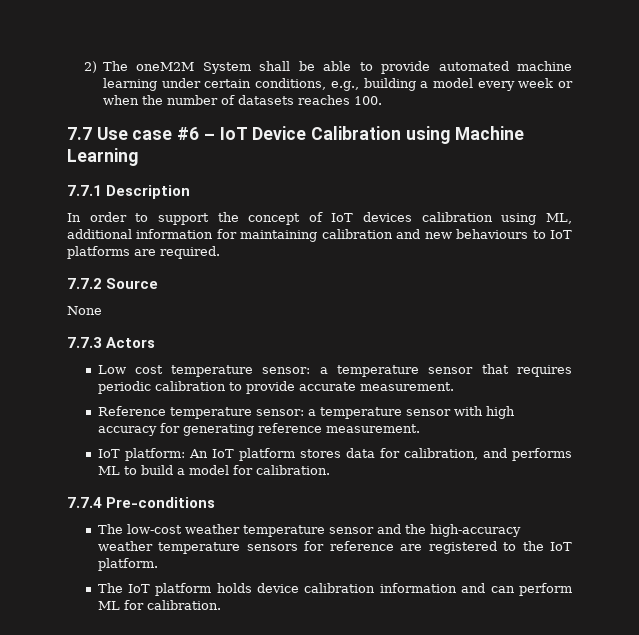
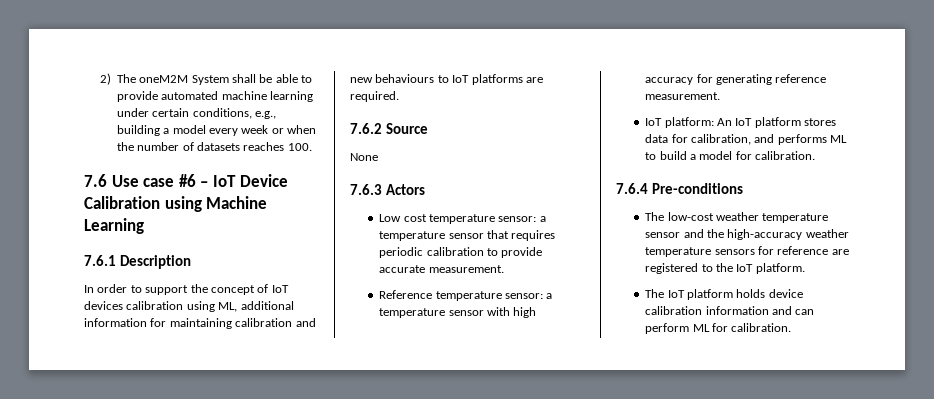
[67,127,92,140] 7.7 -> [84,174,107,187] 7.6
[67,185,102,196] 7.7.1 -> [84,255,116,266] 7.6.1
[67,278,102,289] 7.7.2 -> [350,123,382,134] 7.6.2
[67,337,102,348] 7.7.3 -> [350,184,382,195] 7.6.3
[67,497,102,508] 7.7.4 -> [616,183,648,194] 7.6.4

